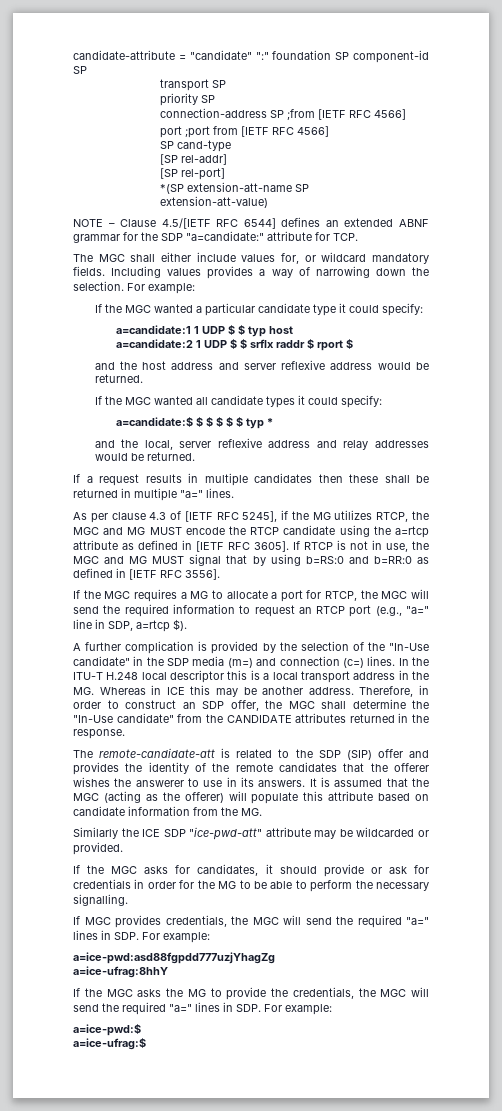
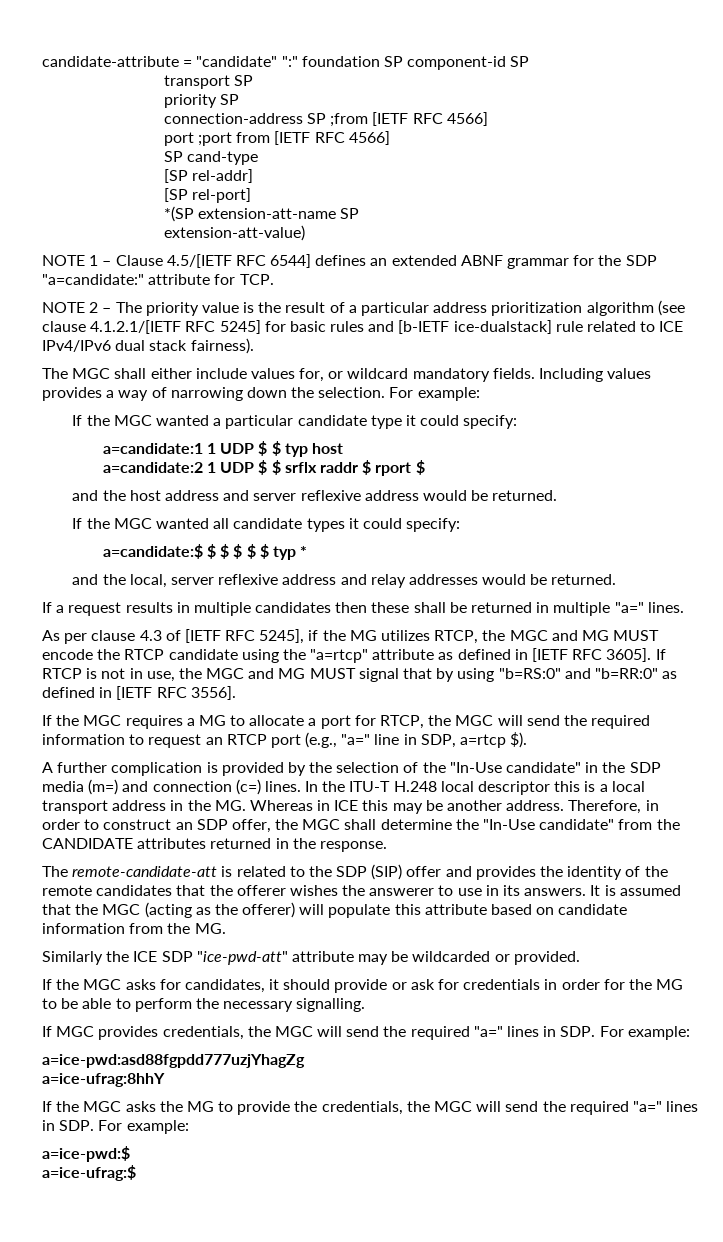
(103, 223) none -> [89,255,99,266] 1
(358, 237) none -> [42,300,685,316] [42,320,684,334] [42,338,254,354] // NOTE 2 – The priority value is the result of a particular address prioritization algorithm (see clause 4.1.2.1/[IETF RFC 5245] for basic rules and [b-IETF ice-dualstack] rule related to ICE IPv4/IPv6 dual stack fairness).
[394,526,429,538] a=rtcp -> [310,649,369,663] "a=rtcp"
[305,556,412,564] b=RS:0 and b=RR:0 -> [498,668,658,679] "b=RS:0" and "b=RR:0"

